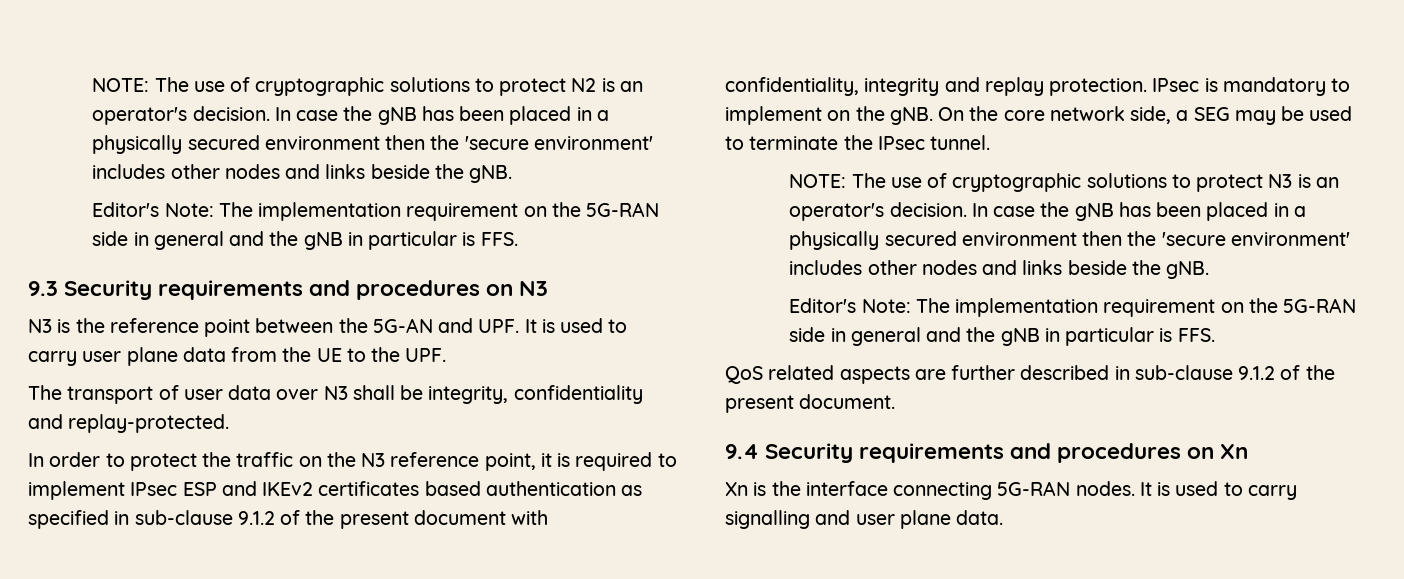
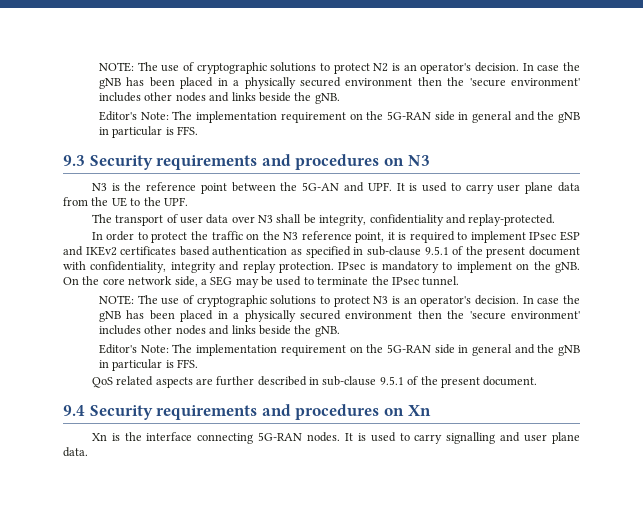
[237,511,275,525] 9.1.2 -> [424,246,449,255] 9.5.1
[1238,366,1276,380] 9.1.2 -> [379,376,404,385] 9.5.1

